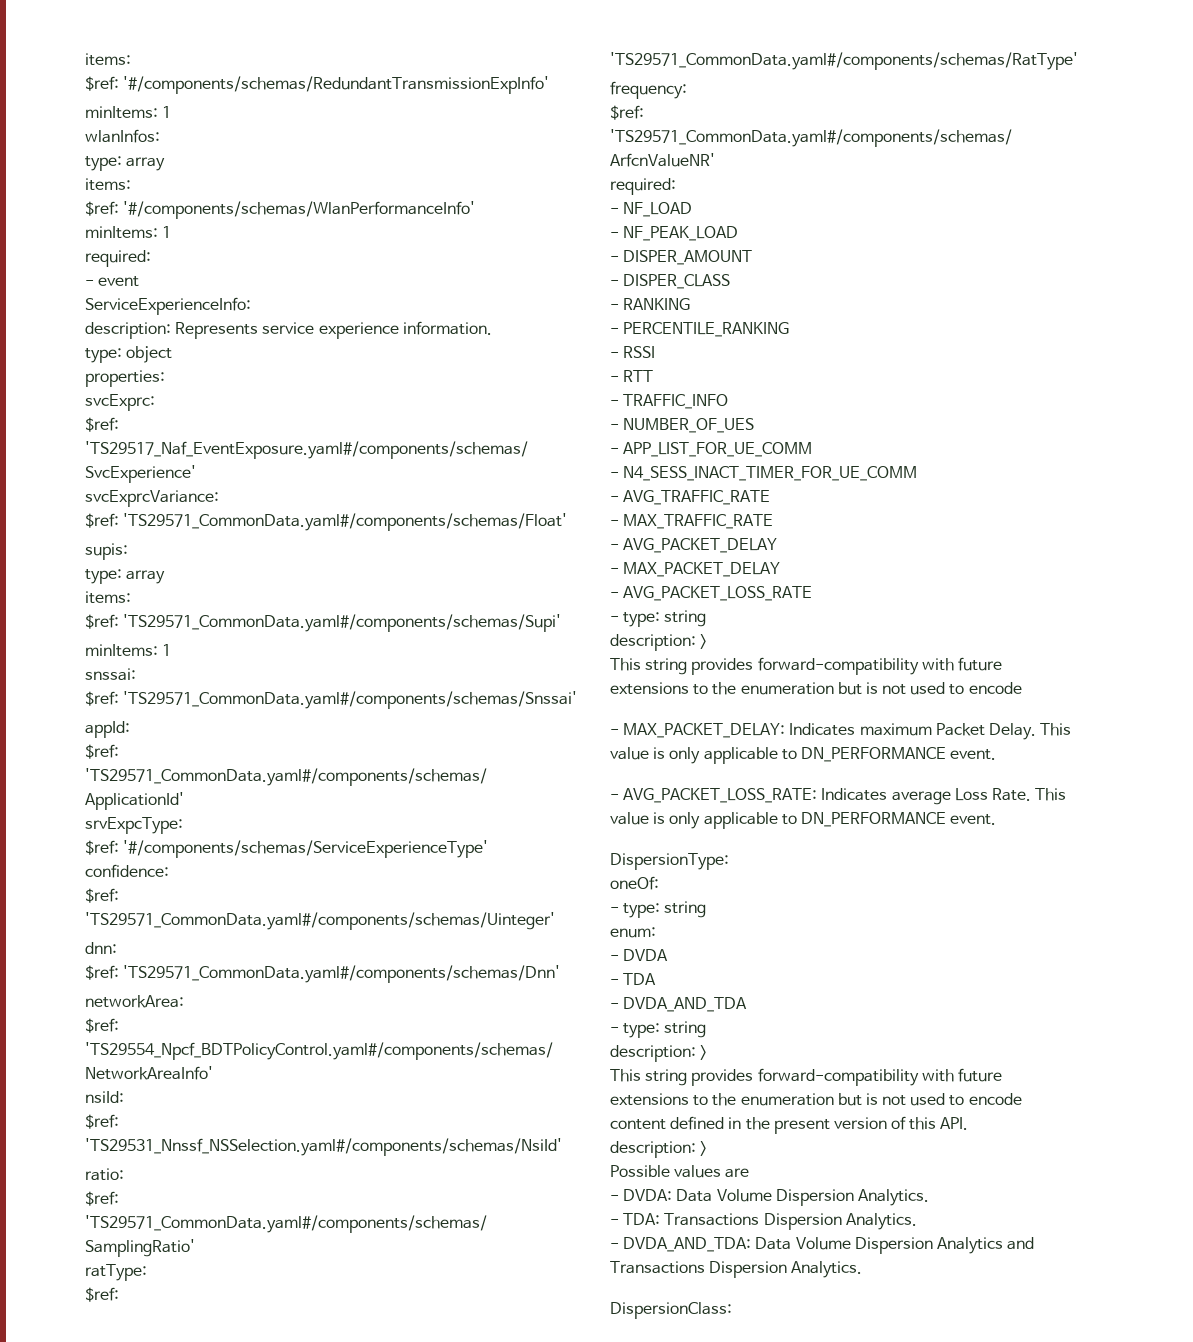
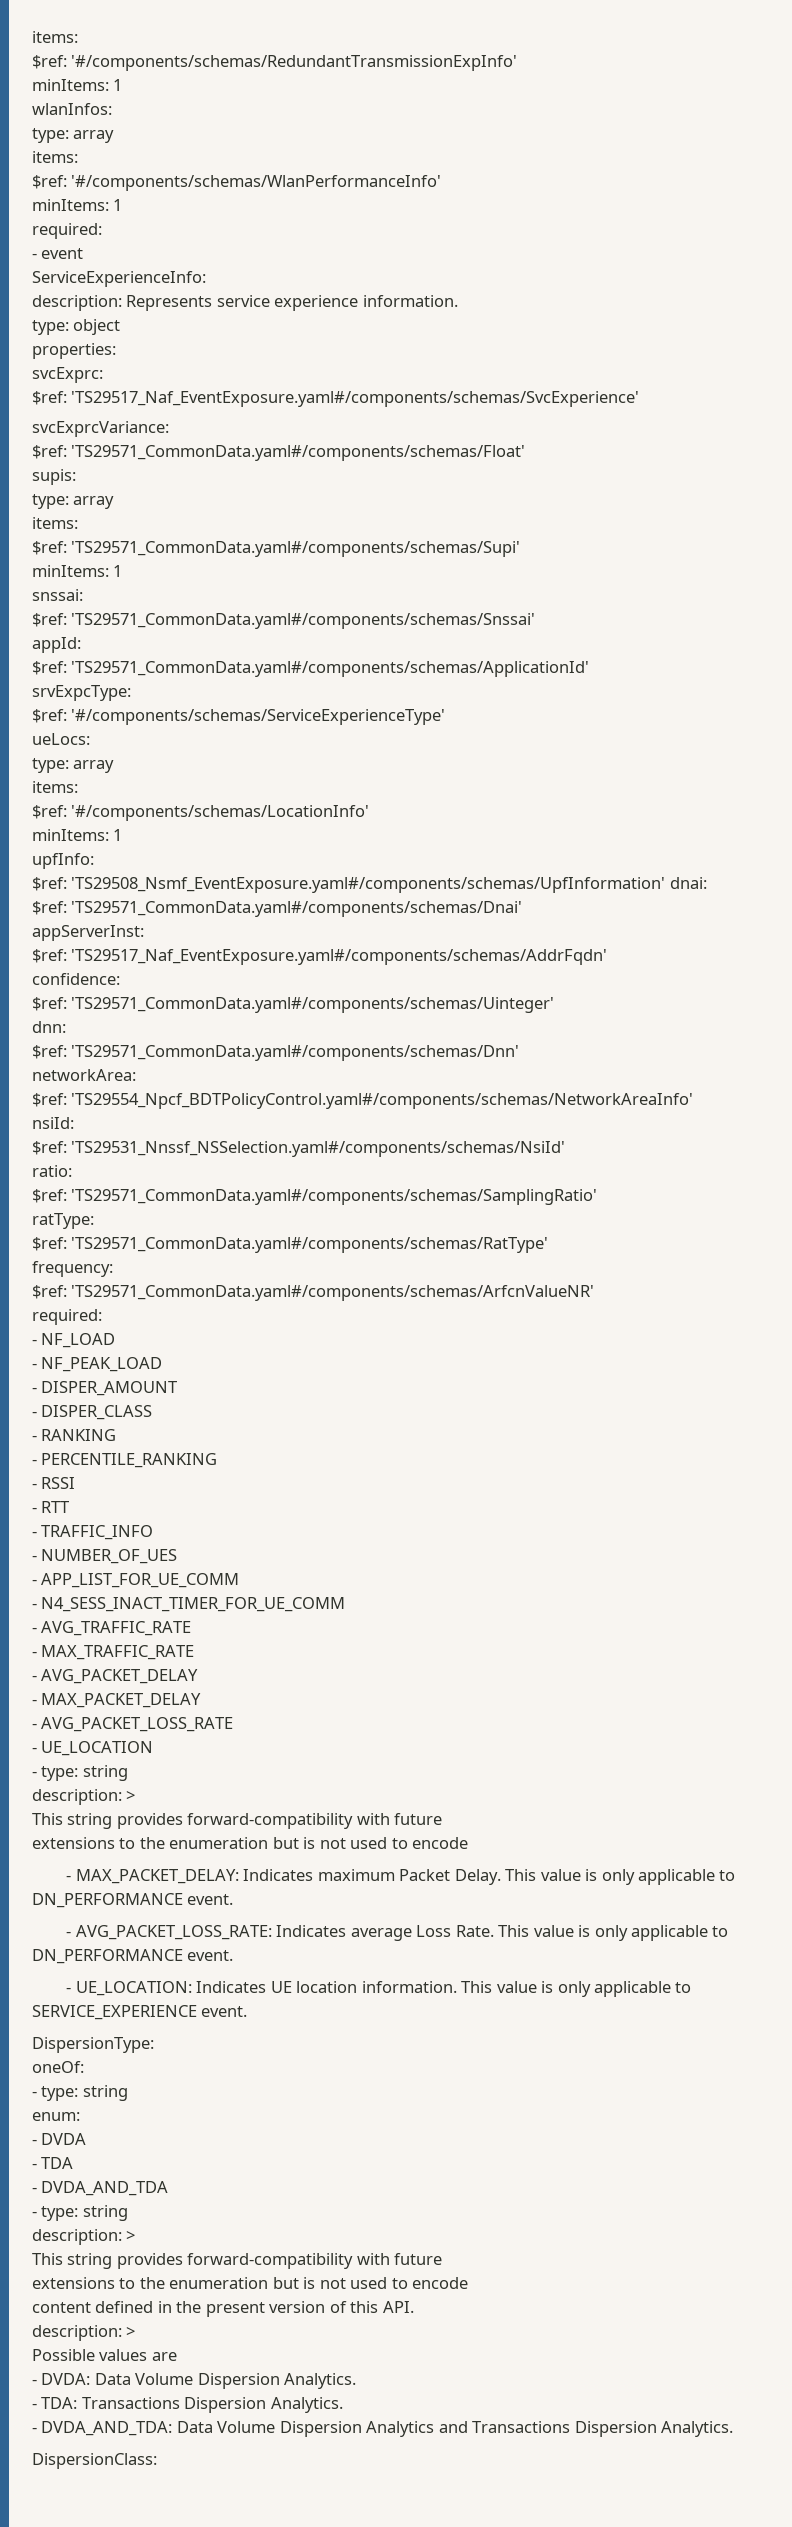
(489, 849) none -> [32,733,90,745] [32,758,115,773] [32,781,78,793] [32,805,370,821] [32,829,123,841] [32,853,94,869] [32,877,707,893] [32,901,523,917] [32,925,144,941] [32,949,608,965] // ueLocs: // type: array // items: // $ref: '#/components/schemas/LocationInfo' // minItems: 1 // upfInfo: // $ref: 'TS29508_Nsmf_EventExposure.yaml#/components/schemas/UpfInformation' dnai: // $ref: 'TS29571_CommonData.yaml#/components/schemas/Dnai' // appServerInst: // $ref: 'TS29517_Naf_EventExposure.yaml#/components/schemas/AddrFqdn'
(813, 593) none -> [32,1741,154,1756] // - UE_LOCATION
(997, 819) none -> [66,1981,692,1997] [32,2005,248,2020] // - UE_LOCATION: Indicates UE location information. This value is only applicable to SERVICE_EXPERIENCE event.

